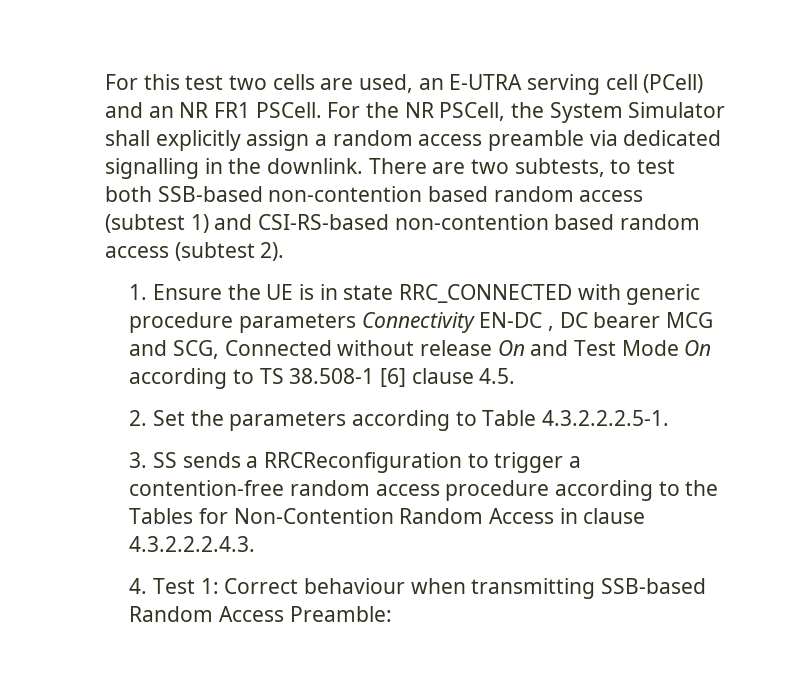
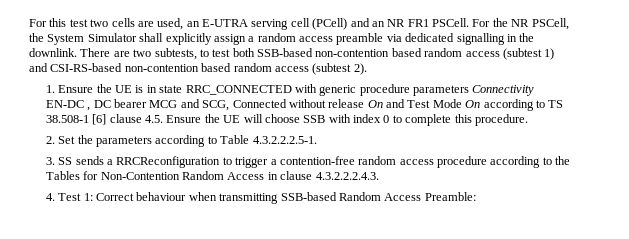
(516, 376) none -> [166,114,528,126] Ensure the UE will choose SSB with index 0 to complete this procedure.

